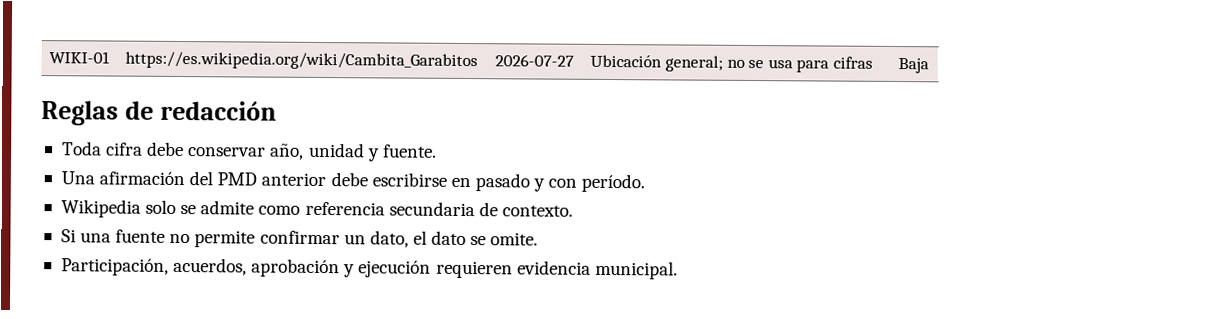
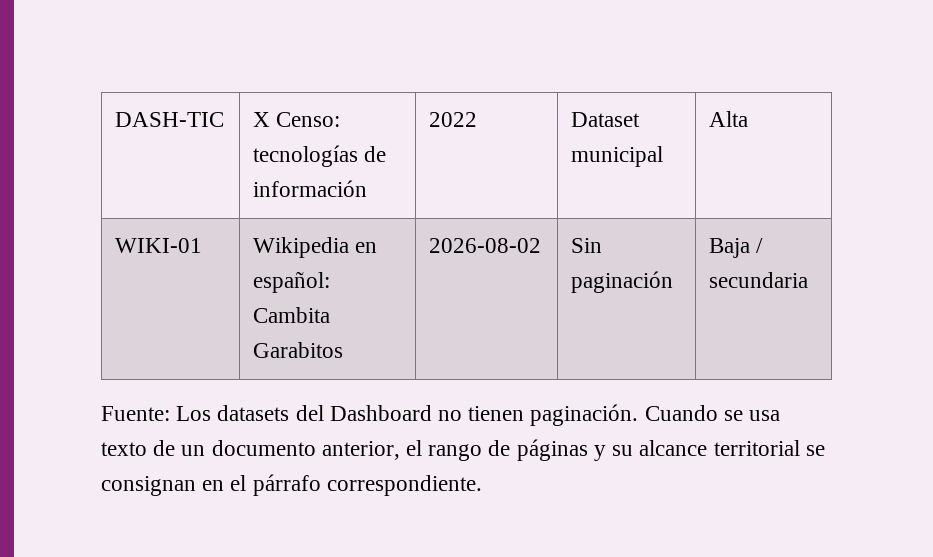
[49,51,111,64] [125,51,479,71] [495,54,575,67] [590,54,873,73] [898,58,930,74] [41,100,277,126] [61,141,437,162] [60,171,646,193] [60,199,573,218] [60,229,539,248] [60,257,678,280] WIKI-01 | https://es.wikipedia.org/wiki/Cambita_Garabitos | 2026-07-27 | Ubicación general; no se usa para cifras | Baja // Reglas de redacción // Toda cifra debe conservar año, unidad y fuente. // Una afirmación del PMD anterior debe escribirse en pasado y con período. // Wikipedia solo se admite como referencia secundaria de contexto. // Si una fuente no permite confirmar un dato, el dato se omite. // Participación, acuerdos, aprobación y ejecución requieren evidencia municipal. -> [115,112,225,127] [253,112,341,127] [253,145,387,167] [253,180,368,197] [429,112,478,127] [571,112,641,127] [571,146,664,167] [709,111,749,127] [115,238,203,253] [253,237,378,258] [253,271,331,293] [253,307,331,323] [253,342,344,358] [429,238,542,253] [571,238,603,253] [571,271,674,293] [709,238,764,258] [709,272,809,288] [101,404,781,426] [101,439,825,461] [101,474,482,496] DASH-TIC | X Censo: tecnologías de información | 2022 | Dataset municipal | Alta // WIKI-01 | Wikipedia en español: Cambita Garabitos | 2026-08-02 | Sin paginación | Baja / secundaria // Fuente: Los datasets del Dashboard no tienen paginación. Cuando se usa texto de un documento anterior, el rango de páginas y su alcance territorial se consignan en el párrafo correspondiente.

